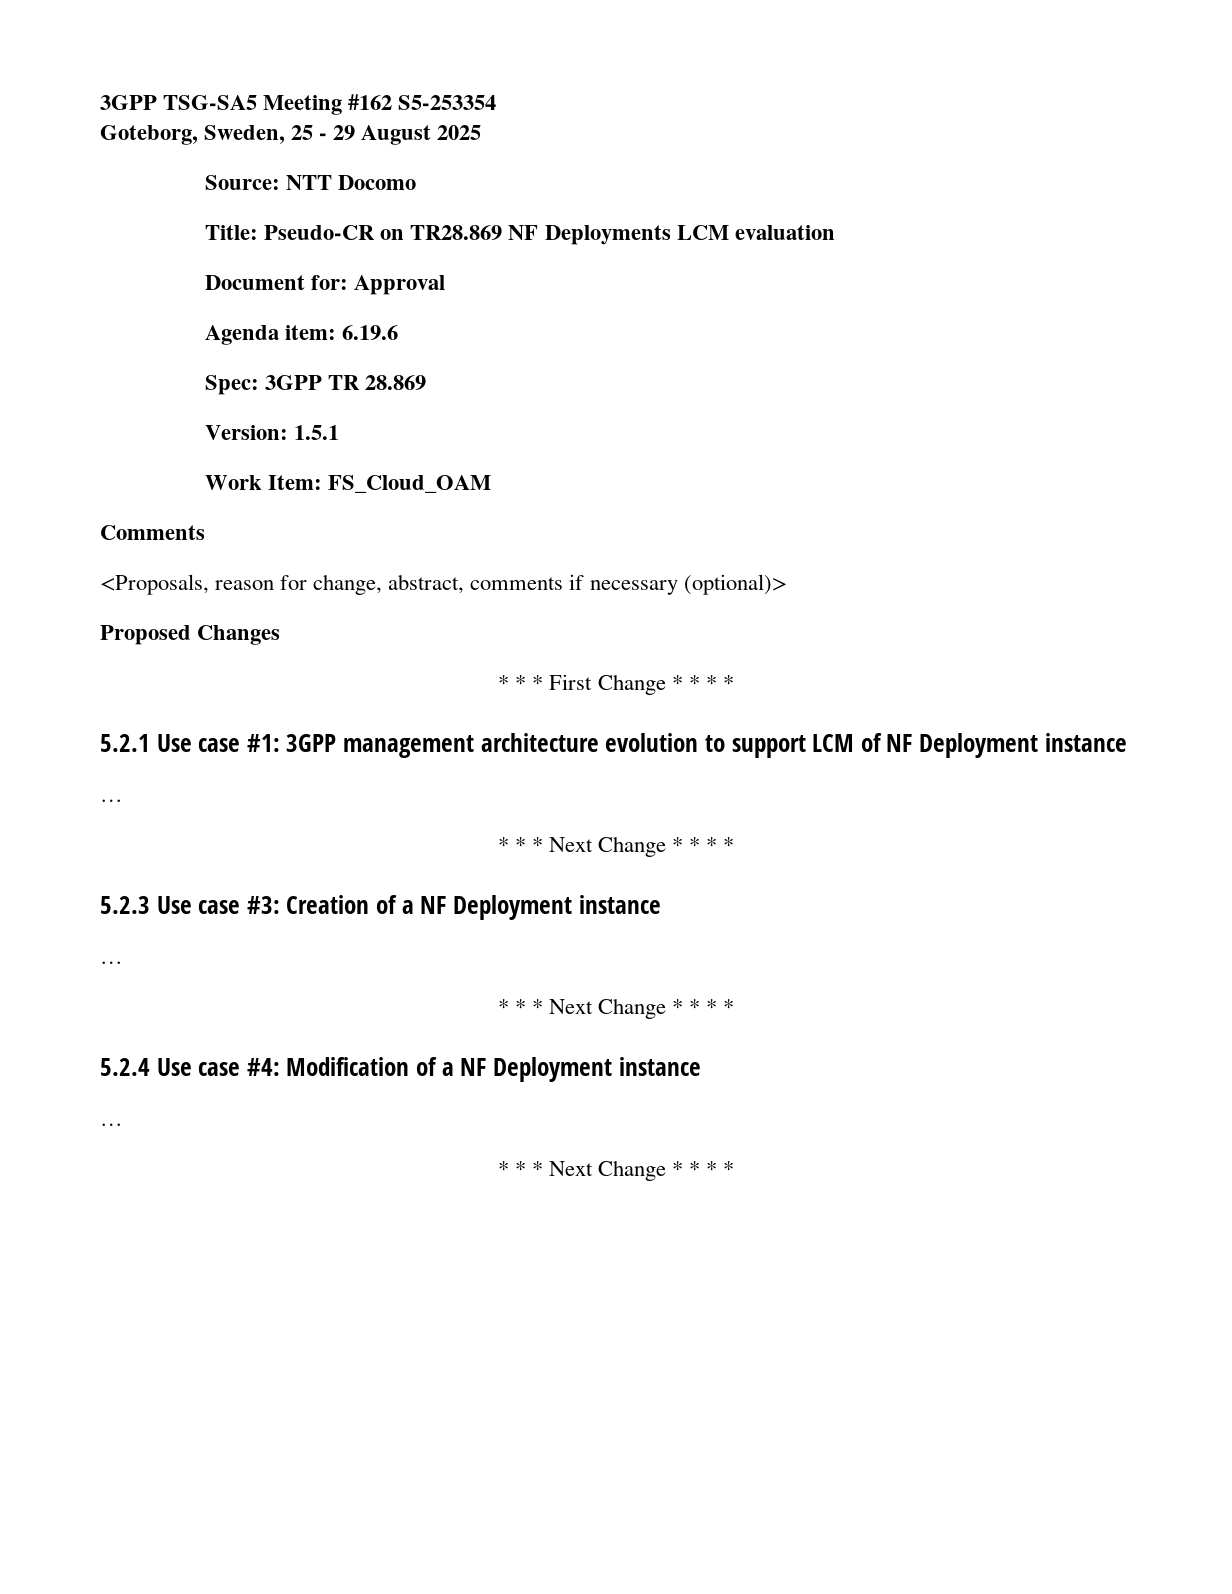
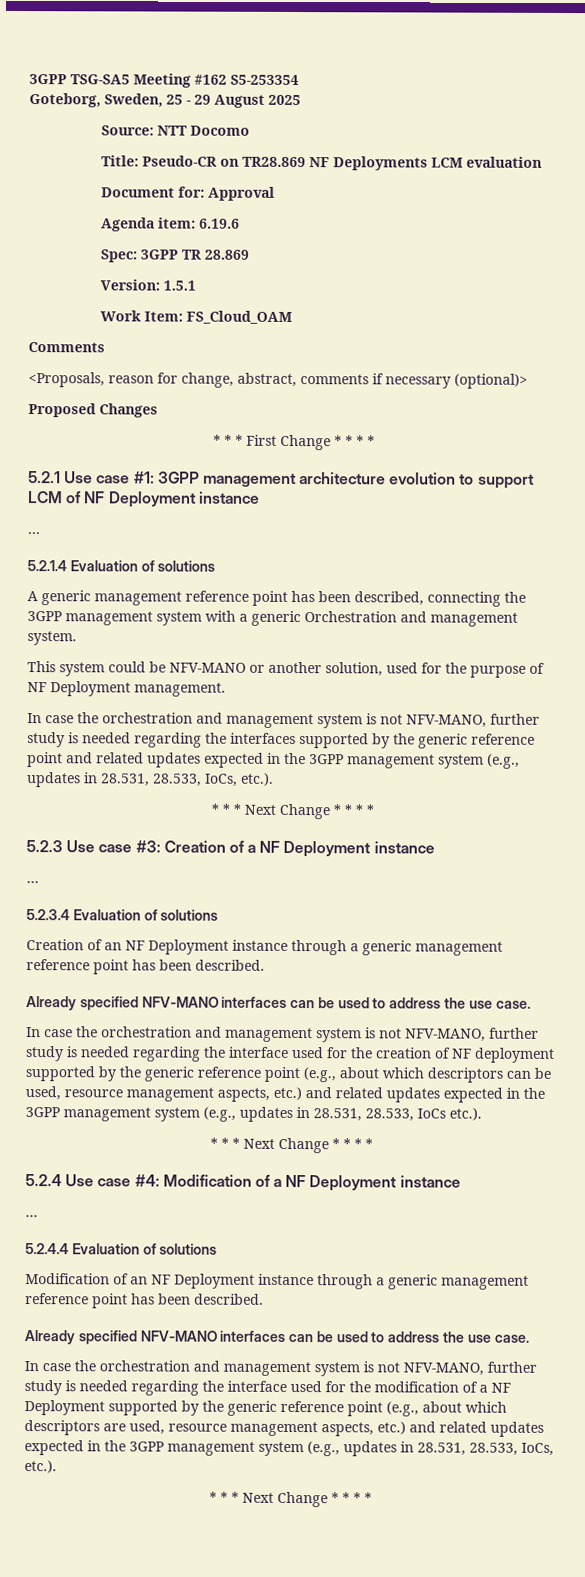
(123, 800) none -> [27,560,216,572] [27,590,526,607] [27,610,518,627] [27,631,77,646] [27,661,545,678] [27,681,226,697] [27,712,540,729] [27,732,535,749] [27,752,520,769] [27,772,274,788] // 5.2.1.4 Evaluation of solutions // A generic management reference point has been described, connecting the 3GPP management system with a generic Orchestration and management system. // This system could be NFV-MANO or another solution, used for the purpose of NF Deployment management. // In case the orchestration and management system is not NFV-MANO, further study is needed regarding the interfaces supported by the generic reference point and related updates expected in the 3GPP management system (e.g., updates in 28.531, 28.533, IoCs, etc.).
(123, 962) none -> [26,909,219,921] [26,939,503,956] [26,959,265,975] [26,996,531,1011] [26,1026,539,1043] [25,1046,555,1063] [25,1066,551,1083] [25,1086,545,1103] [25,1106,482,1123] // 5.2.3.4 Evaluation of solutions // Creation of an NF Deployment instance through a generic management reference point has been described. // Already specified NFV-MANO interfaces can be used to address the use case. // In case the orchestration and management system is not NFV-MANO, further study is needed regarding the interface used for the creation of NF deployment supported by the generic reference point (e.g., about which descriptors can be used, resource management aspects, etc.) and related updates expected in the 3GPP management system (e.g., updates in 28.531, 28.533, IoCs etc.).
(123, 1124) none -> [25,1243,218,1255] [25,1273,529,1290] [25,1293,264,1309] [24,1330,529,1345] [24,1360,537,1377] [24,1380,511,1396] [24,1400,507,1417] [24,1420,544,1437] [24,1440,554,1457] [24,1460,57,1474] // 5.2.4.4 Evaluation of solutions // Modification of an NF Deployment instance through a generic management reference point has been described. // Already specified NFV-MANO interfaces can be used to address the use case. // In case the orchestration and management system is not NFV-MANO, further study is needed regarding the interface used for the modification of a NF Deployment supported by the generic reference point (e.g., about which descriptors are used, resource management aspects, etc.) and related updates expected in the 3GPP management system (e.g., updates in 28.531, 28.533, IoCs, etc.).

